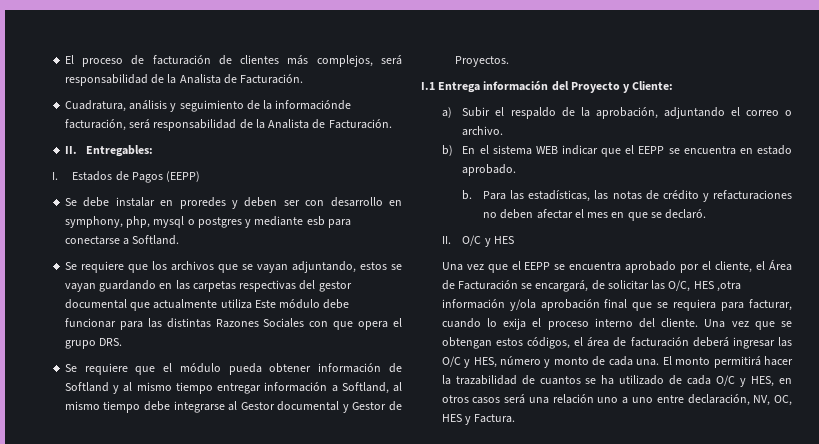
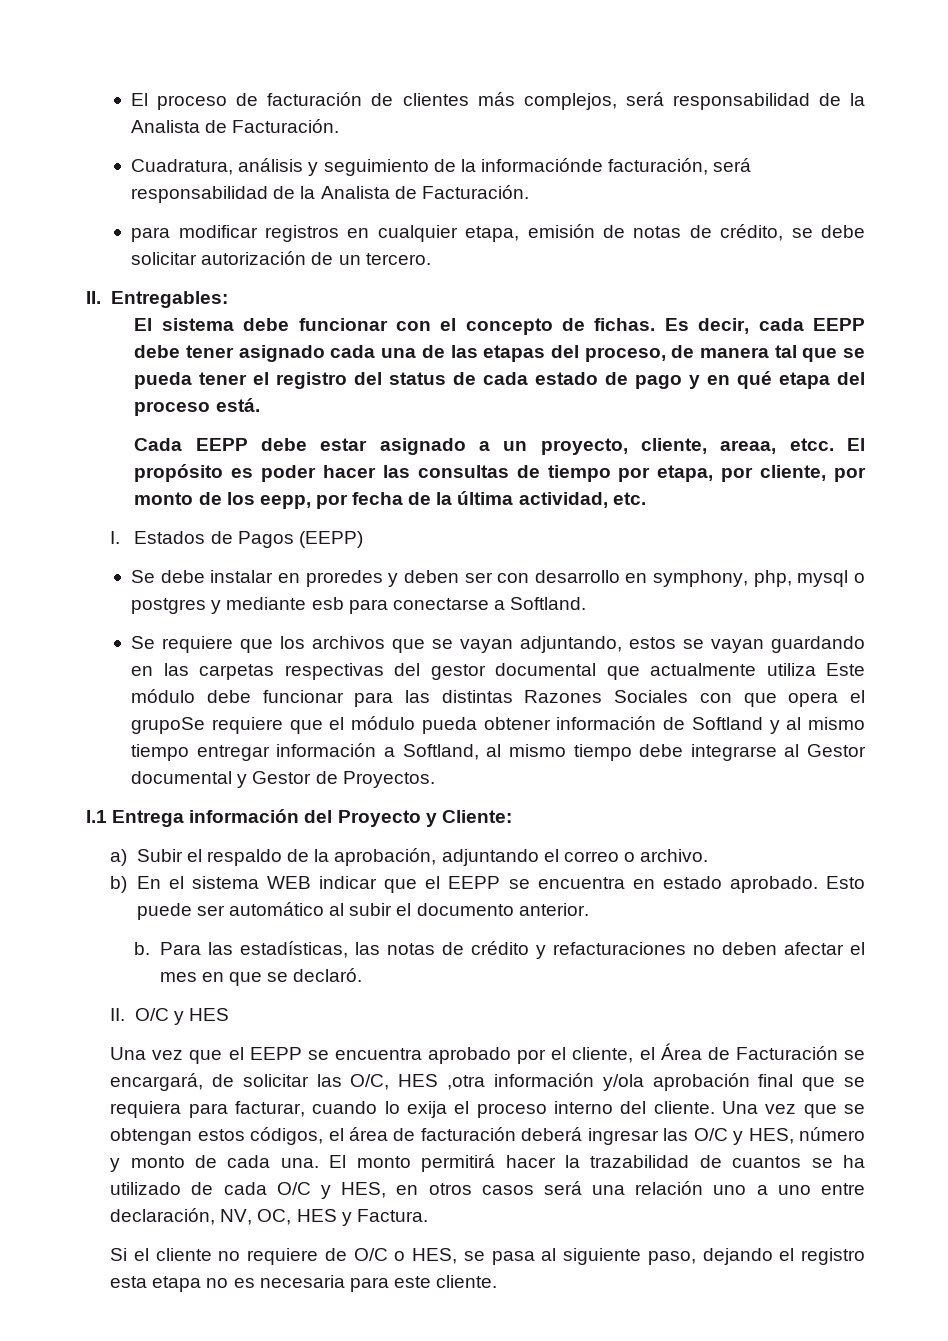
[64,145,153,157] II. Entregables: -> [131,224,865,242] [131,251,431,265] [86,291,228,308] [134,318,865,335] [134,345,865,362] [134,371,865,389] [134,398,260,416] [134,438,865,455] [134,464,866,482] [134,491,646,509] para modificar registros en cualquier etapa, emisión de notas de crédito, se debe solicitar autorización de un tercero. // II. Entregables: // El sistema debe funcionar con el concepto de fichas. Es decir, cada EEPP debe tener asignado cada una de las etapas del proceso, de manera tal que se pueda tener el registro del status de cada estado de pago y en qué etapa del proceso está. // Cada EEPP debe estar asignado a un proyecto, cliente, areaa, etcc. El propósito es poder hacer las consultas de tiempo por etapa, por cliente, por monto de los eepp, por fecha de la última actividad, etc.
[64,338,123,349] [64,364,77,372] grupo DRS. // Se -> [131,717,206,734] grupoSe
(517, 170) none -> [826,876,865,889] [136,902,589,920] Esto puede ser automático al subir el documento anterior.
(516, 418) none -> [110,1248,866,1265] [110,1275,498,1292] // Si el cliente no requiere de O/C o HES, se pasa al siguiente paso, dejando el registro esta etapa no es necesaria para este cliente.

